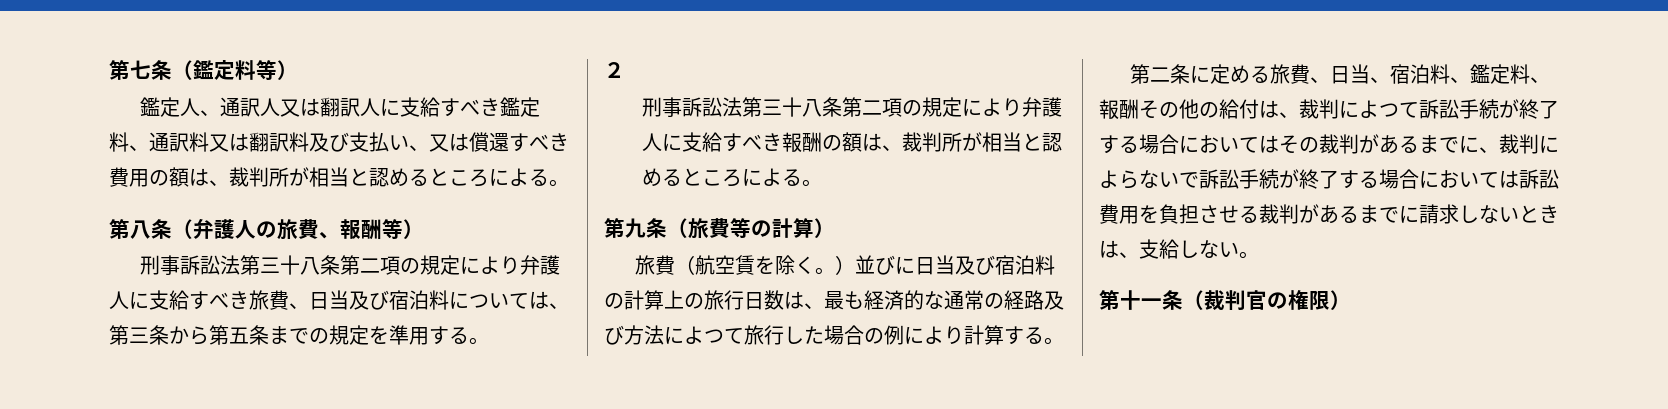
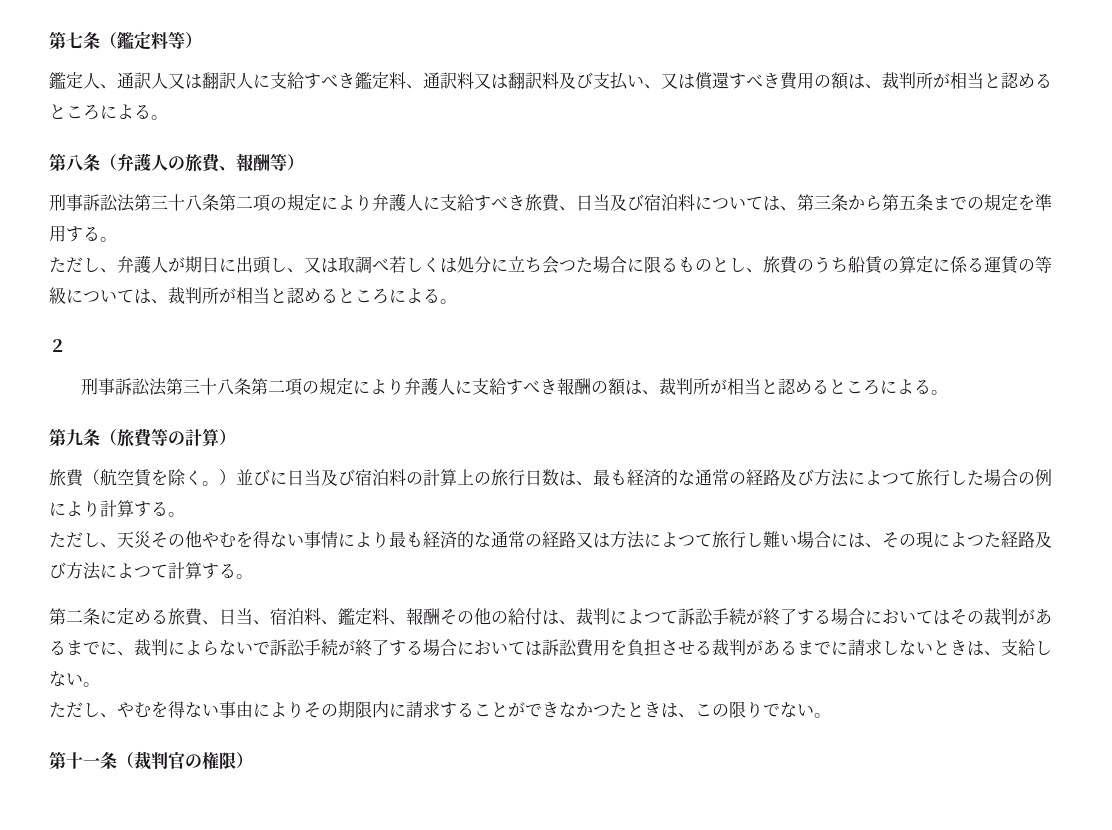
(489, 341) none -> [49,255,1052,274] [49,287,457,305] // ただし、弁護人が期日に出頭し、又は取調べ若しくは処分に立ち会つた場合に限るものとし、旅費のうち船賃の算定に係る運賃の等級については、裁判所が相当と認めるところによる。
(1064, 341) none -> [49,531,1052,549] [49,562,253,580] // ただし、天災その他やむを得ない事情により最も経済的な通常の経路又は方法によつて旅行し難い場合には、その現によつた経路及び方法によつて計算する。
(1259, 255) none -> [49,701,831,718] // ただし、やむを得ない事由によりその期限内に請求することができなかつたときは、この限りでない。

